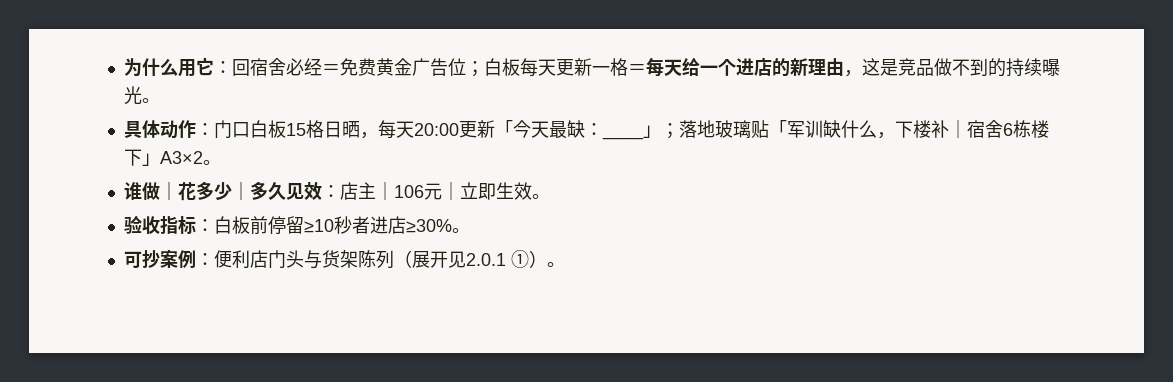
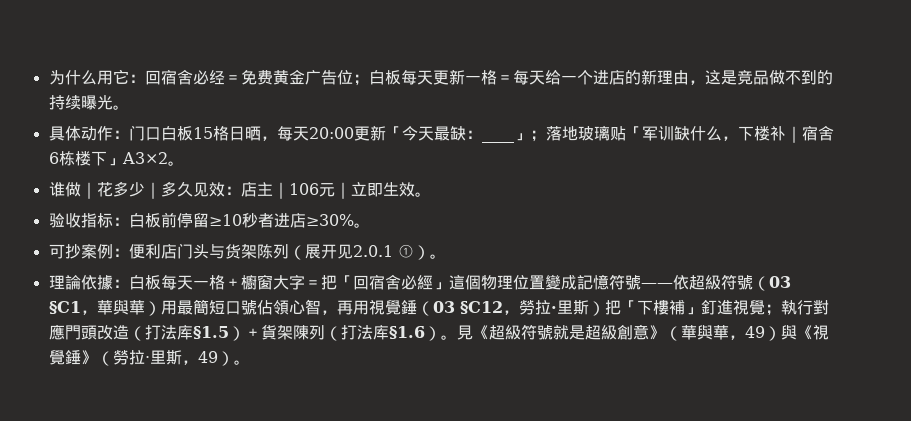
(565, 264) none -> [48,274,791,291] [48,299,829,316] [48,324,829,341] [48,349,250,366] // 理論依據：白板每天一格＋櫥窗大字＝把「回宿舍必經」這個物理位置變成記憶符號——依超級符號（03 §C1，華與華）用最簡短口號佔領心智，再用視覺錘（03 §C12，勞拉·里斯）把「下樓補」釘進視覺；執行對應門頭改造（打法库§1.5）＋貨架陳列（打法库§1.6）。見《超級符號就是超級創意》（華與華，49）與《視覺錘》（勞拉·里斯，49）。

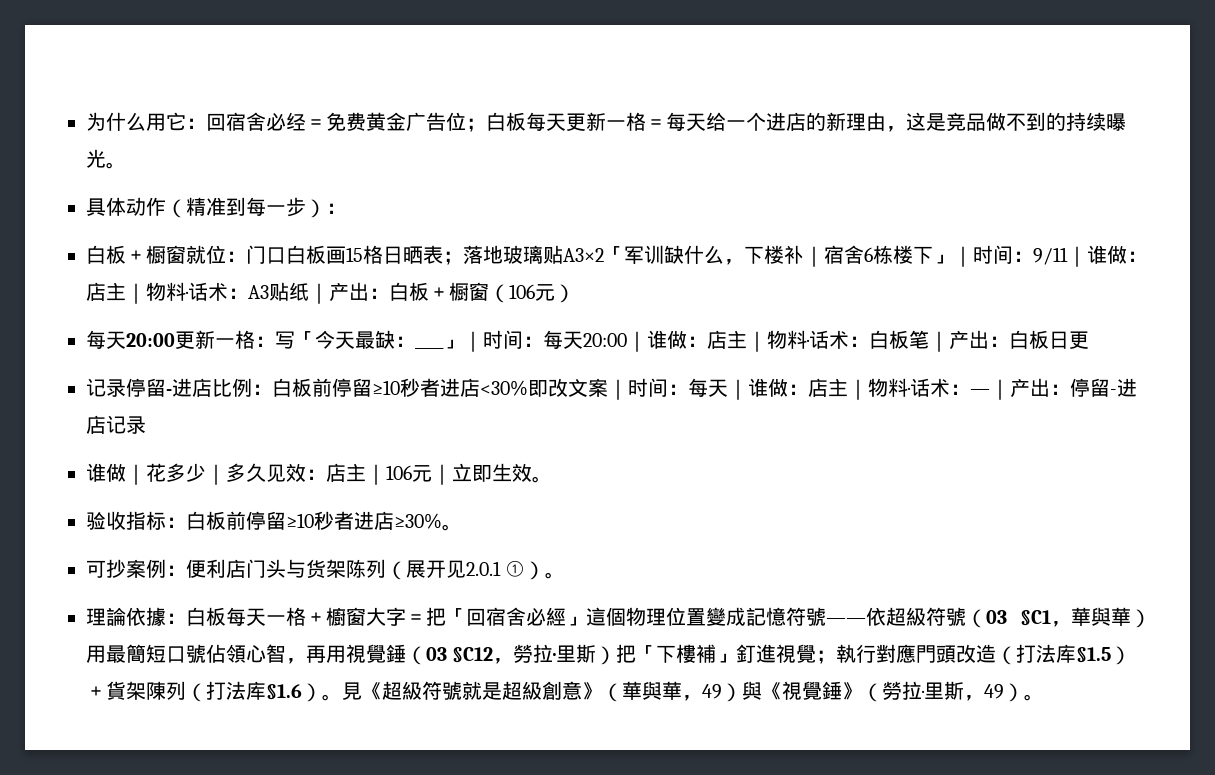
(113, 133) none -> [166,197,346,218] [86,245,226,264] （精准到每一步）： // 白板＋橱窗就位
(193, 133) none -> [326,246,346,264] 画
[260,125,482,141] [481,133,530,143] ，每天20:00更新「今天最缺：____」 -> [423,245,443,264] 表
(626, 133) none -> [563,248,604,262] A3×2
[121,152,184,166] A3×2。 -> [953,245,1147,267] [86,282,575,304] [86,330,415,349] [415,330,1089,352] [86,378,1137,400] [86,415,146,434] ｜时间：9/11｜谁做：店主｜物料·话术：A3贴纸｜产出：白板＋橱窗（106元） // 每天20:00更新一格：写「今天最缺：____」｜时间：每天20:00｜谁做：店主｜物料·话术：白板笔｜产出：白板日更 // 记录停留-进店比例：白板前停留≥10秒者进店<30%即改文案｜时间：每天｜谁做：店主｜物料·话术：—｜产出：停留-进店记录

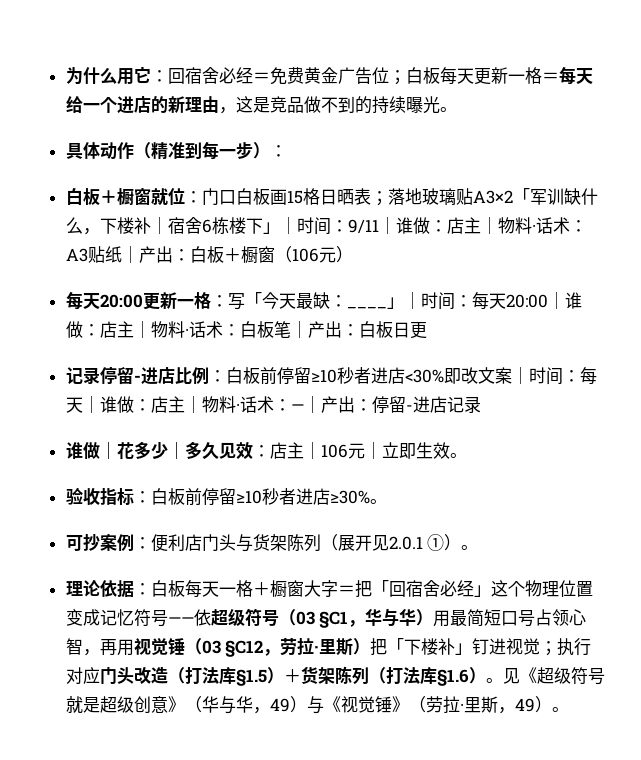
[106,607,166,626] 論依據 -> [82,580,134,598] 论依据
[326,607,346,626] 櫥 -> [269,580,287,597] 橱
[546,607,826,626] 經」這個物理位置變成記憶符號 -> [456,580,593,597] [65,609,168,627] 经」这个物理位置变成记忆符号
[906,607,966,626] 級符號 -> [227,608,279,627] 级符号
[1071,607,1151,628] [86,644,246,663] 華與華）用最簡短口號佔領 -> [365,608,570,627] 华与华）用最简短口号占领
[346,644,406,663] 視覺錘 -> [133,638,185,656] 视觉锤
[513,644,534,663] 勞 -> [280,637,298,656] 劳
[676,644,957,664] 樓補」釘進視覺；執行對應門頭 -> [421,638,592,656] [65,667,134,684] 楼补」钉进视觉；执行对应门头
[106,681,166,700] 貨架陳 -> [300,666,352,684] 货架陈
[342,681,902,702] 見《超級符號就是超級創意》（華與華，49）與《視覺錘》（勞 -> [502,667,605,685] [65,696,443,714] 见《超级符号就是超级创意》（华与华，49）与《视觉锤》（劳

